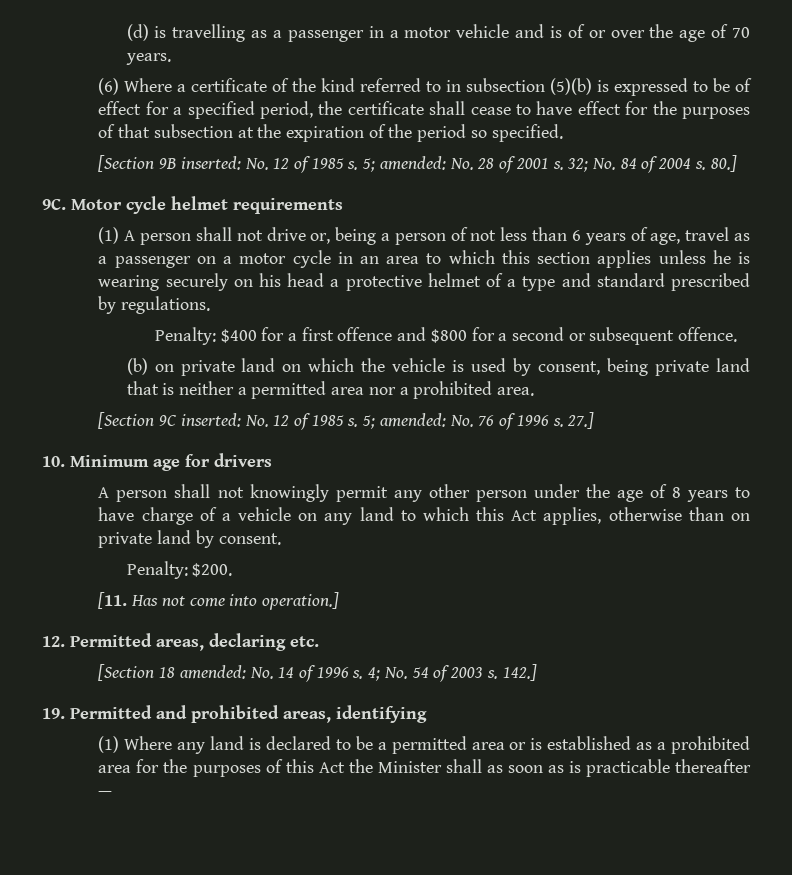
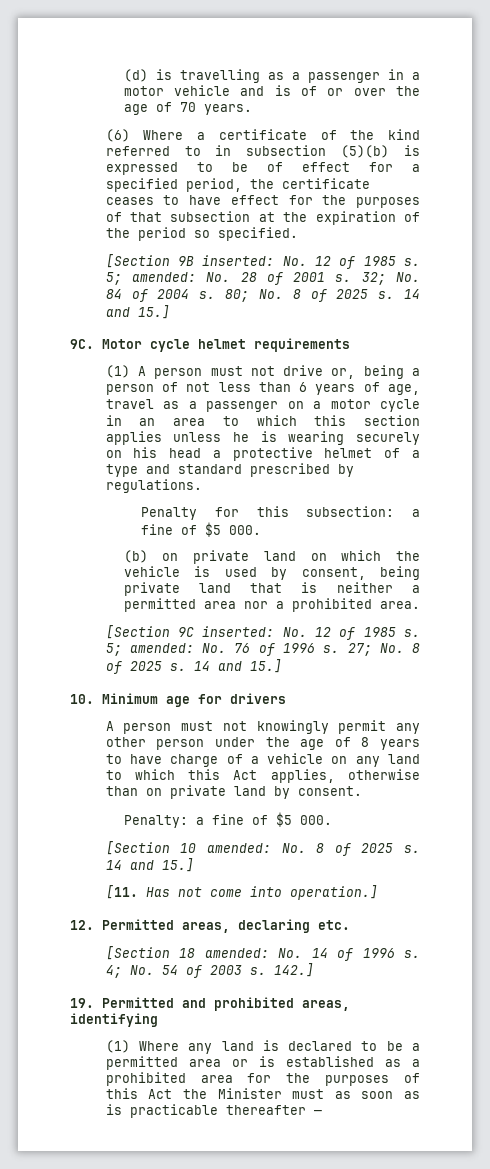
[429,101,511,115] shall cease -> [105,197,154,205] ceases
[710,155,737,172] 80.] -> [225,289,420,302] [105,305,170,319] 80; No. 8 of 2025 s. 14 and 15.]
[195,227,232,241] shall -> [210,366,243,376] must
[154,327,738,345] Penalty: $400 for a first offence and $800 for a second or subsequent offence. -> [141,506,421,520] [141,522,262,537] Penalty for this subsection: a fine of $5 000.
[567,412,595,429] 27.] -> [347,643,421,656] [105,659,282,674] 27; No. 8 of 2025 s. 14 and 15.]
[174,484,211,498] shall -> [181,721,214,731] must
[192,563,233,577] $200. -> [195,812,332,827] [105,841,420,856] [105,858,194,872] a fine of $5 000. // [Section 10 amended: No. 8 of 2025 s. 14 and 15.]
[445,759,482,773] shall -> [292,1089,325,1099] must

